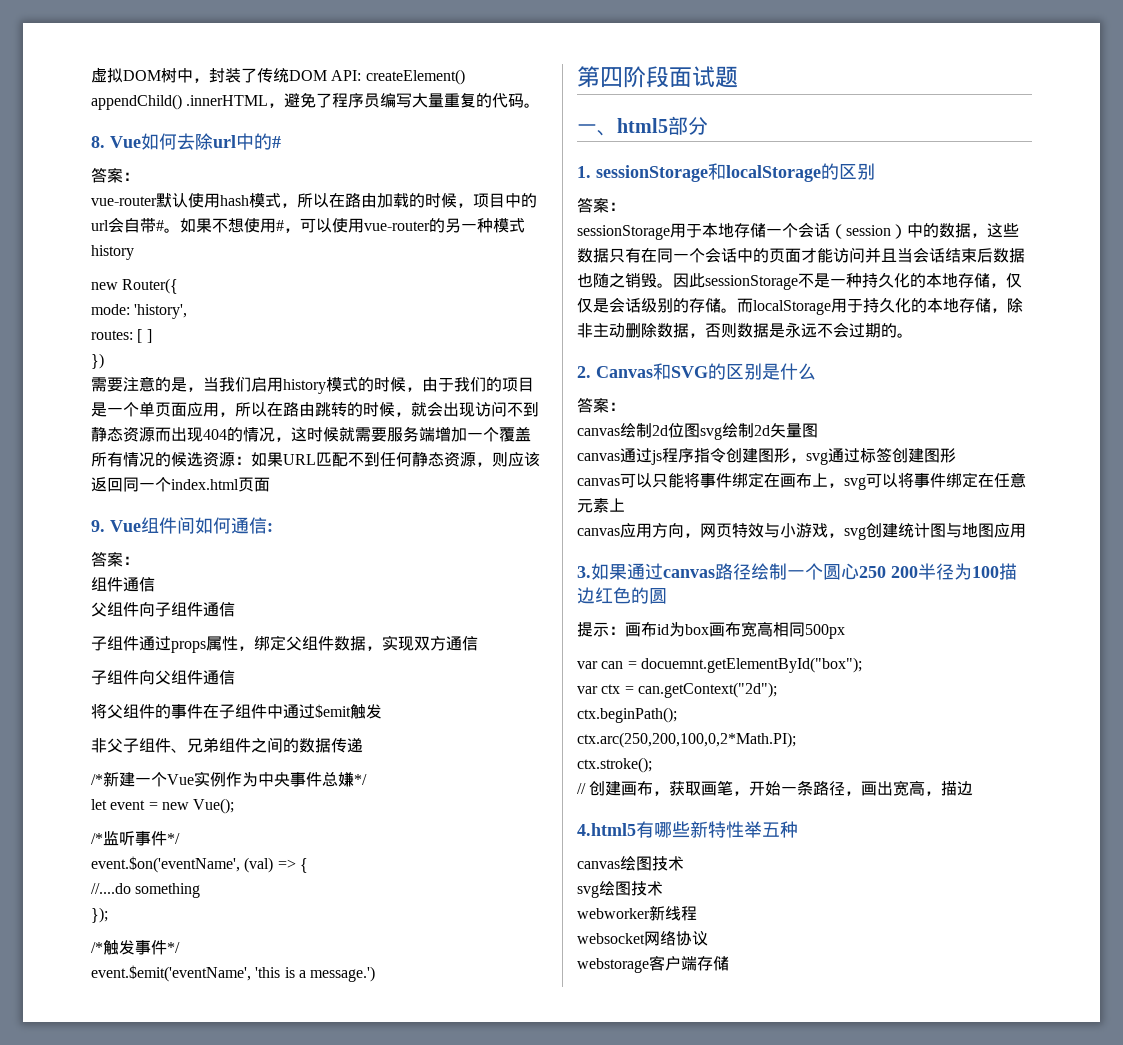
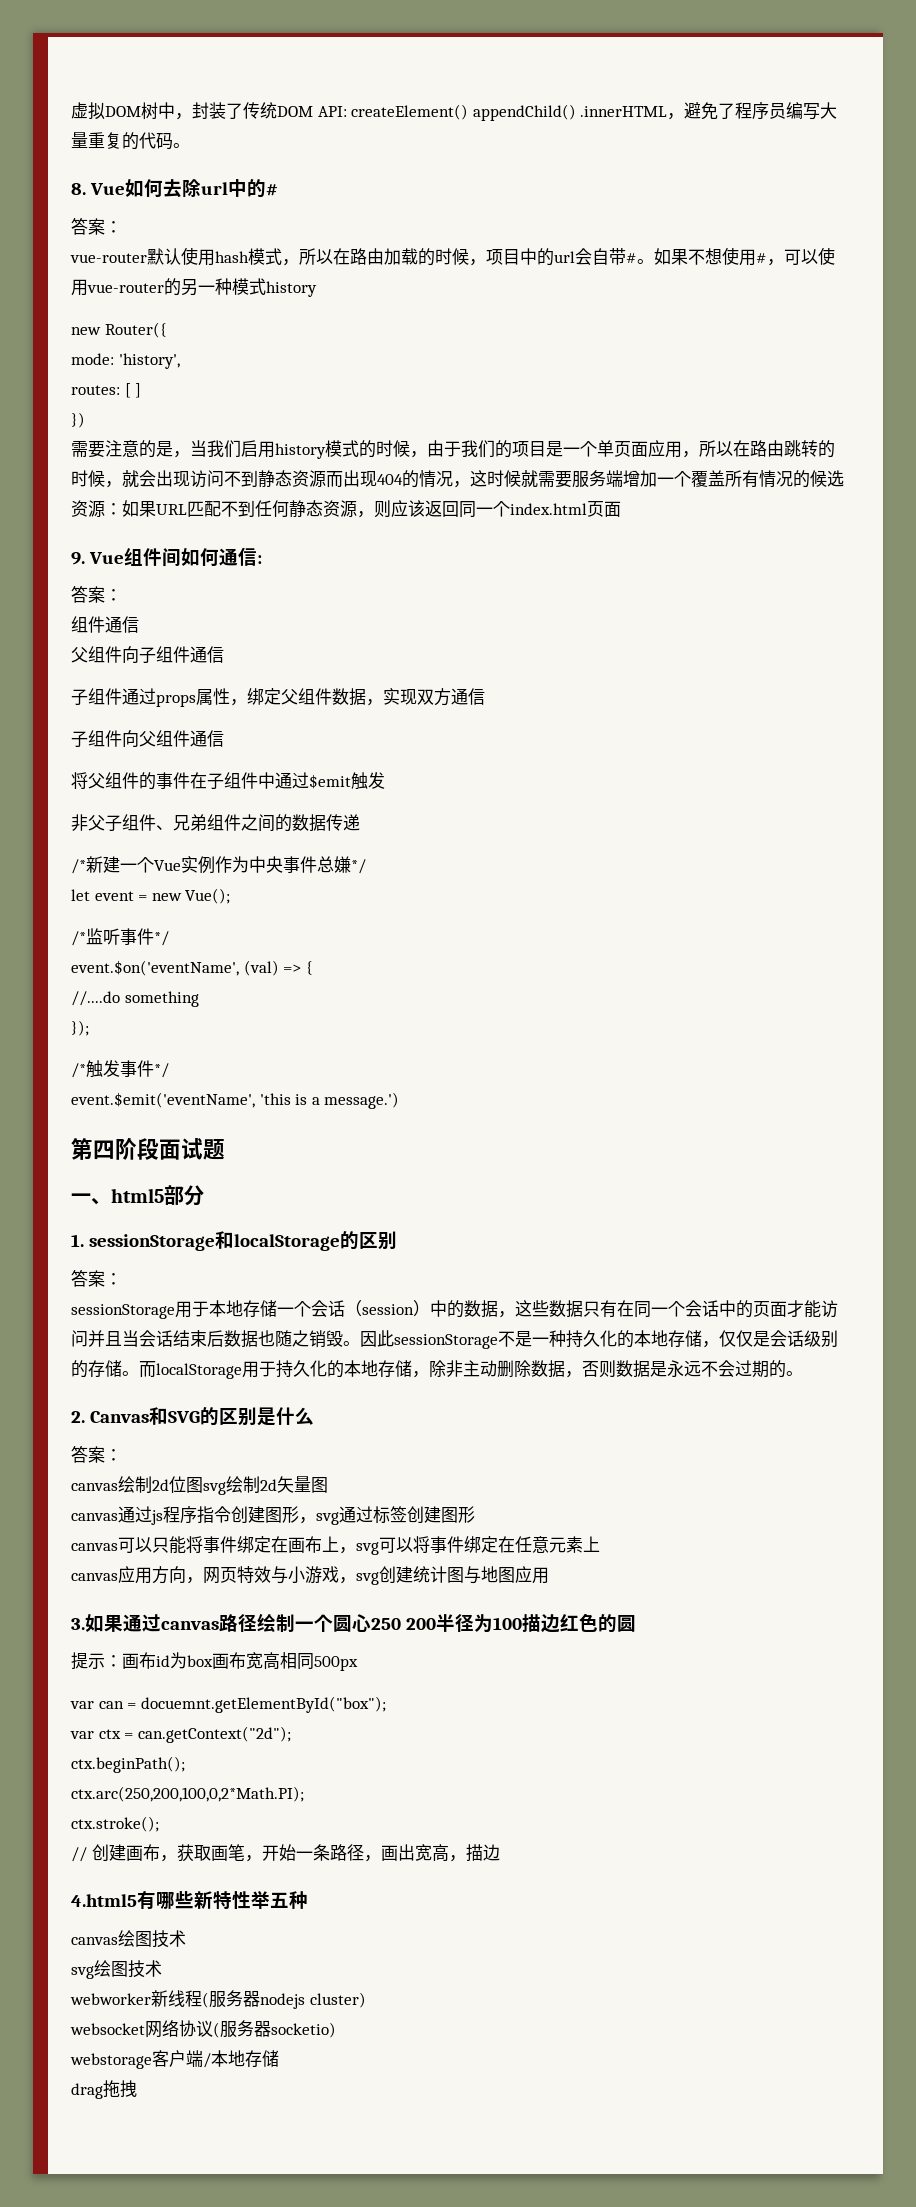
(697, 913) none -> [202,1990,366,2009] (服务器nodejs cluster)
(708, 938) none -> [213,2020,336,2038] (服务器socketio)
[697,956,729,971] 存储 -> [203,2050,279,2068] [71,2080,137,2099] /本地存储 // drag拖拽

